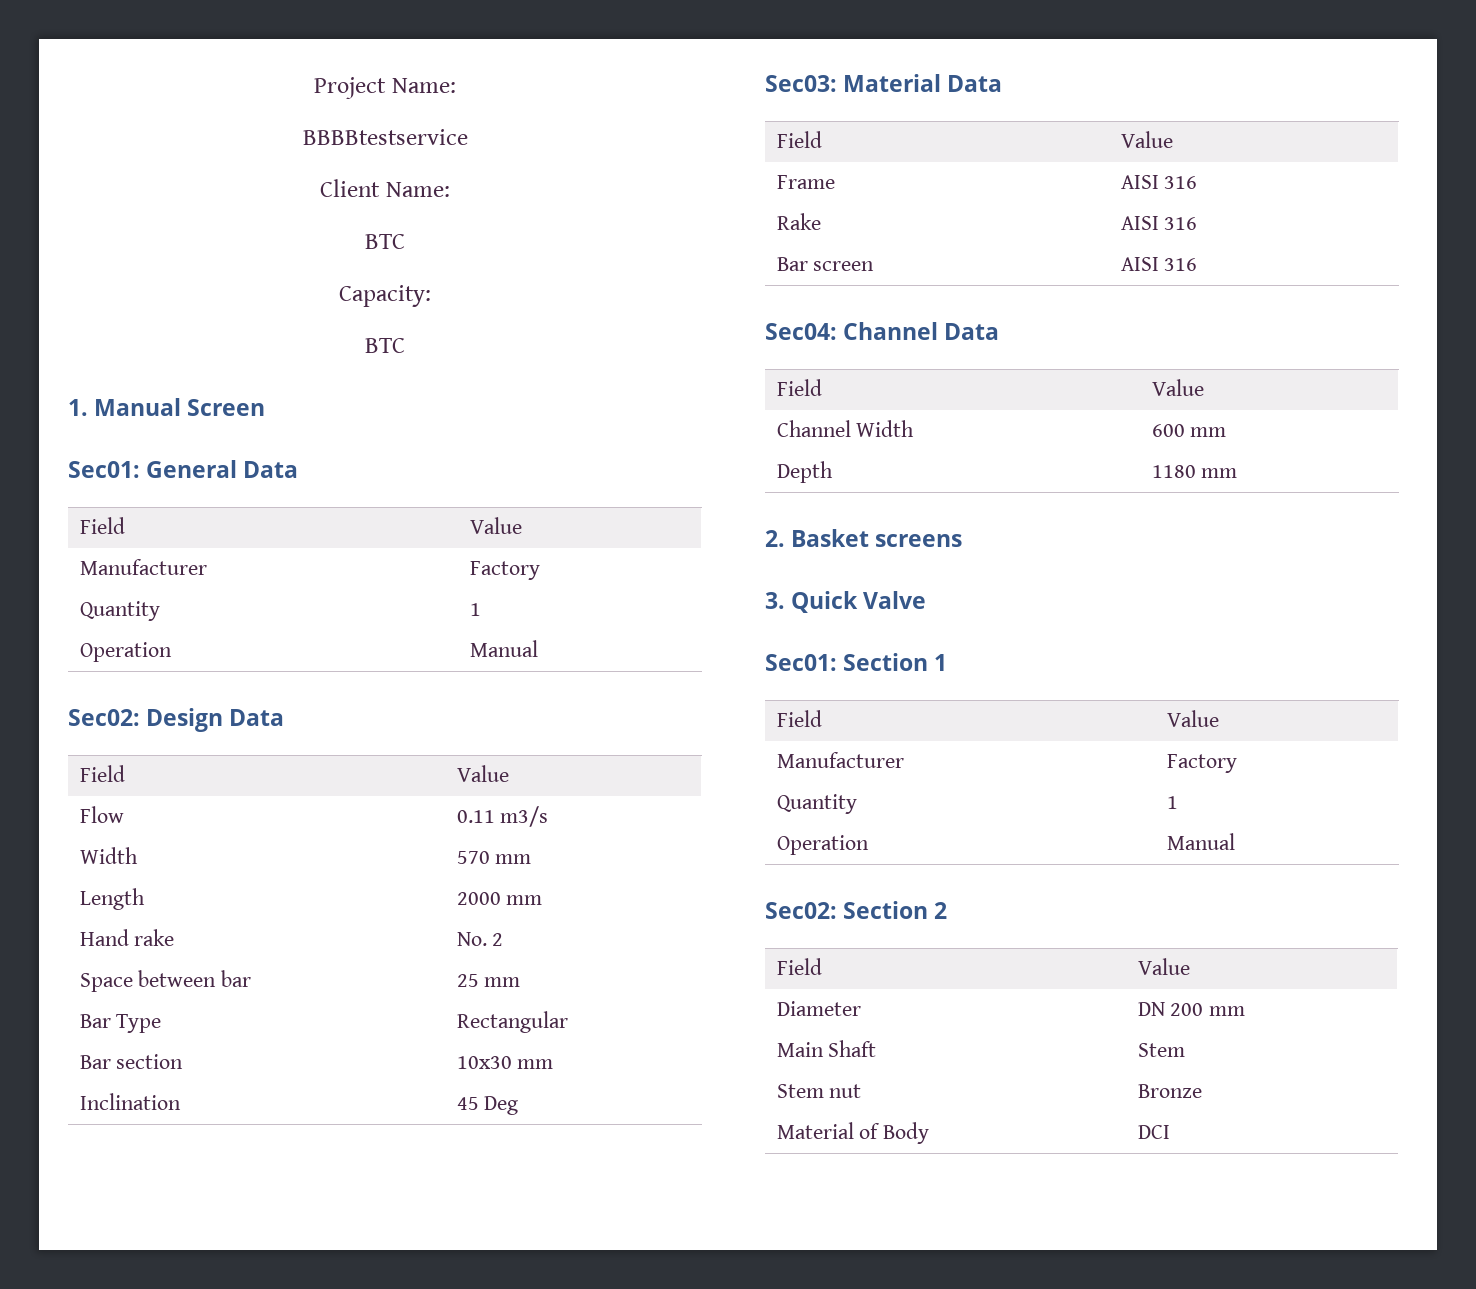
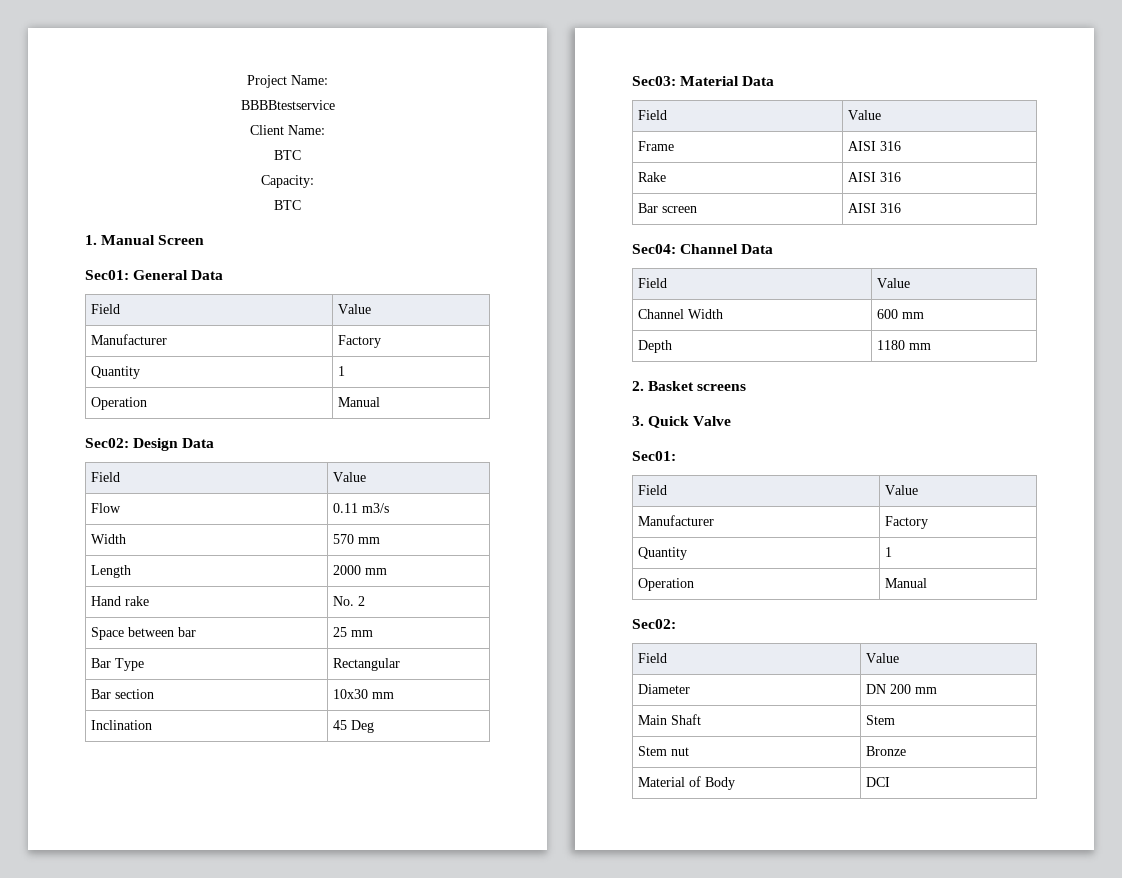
[843,653,948,671] [776,710,822,727] [1166,710,1219,727] [776,752,904,768] [1166,754,1237,773] [776,794,857,814] [1166,796,1178,809] [776,835,869,855] [1166,833,1235,850] [765,901,948,919] Section 1 // Field | Value // Manufacturer | Factory // Quantity | 1 // Operation | Manual // Sec02: Section 2 -> [638,485,668,495] [885,485,919,495] [638,515,715,526] [885,516,929,529] [638,547,688,560] [885,547,893,557] [638,578,695,591] [885,578,928,588] [632,619,676,629] // Field | Value // Manufacturer | Factory // Quantity | 1 // Operation | Manual // Sec02:

